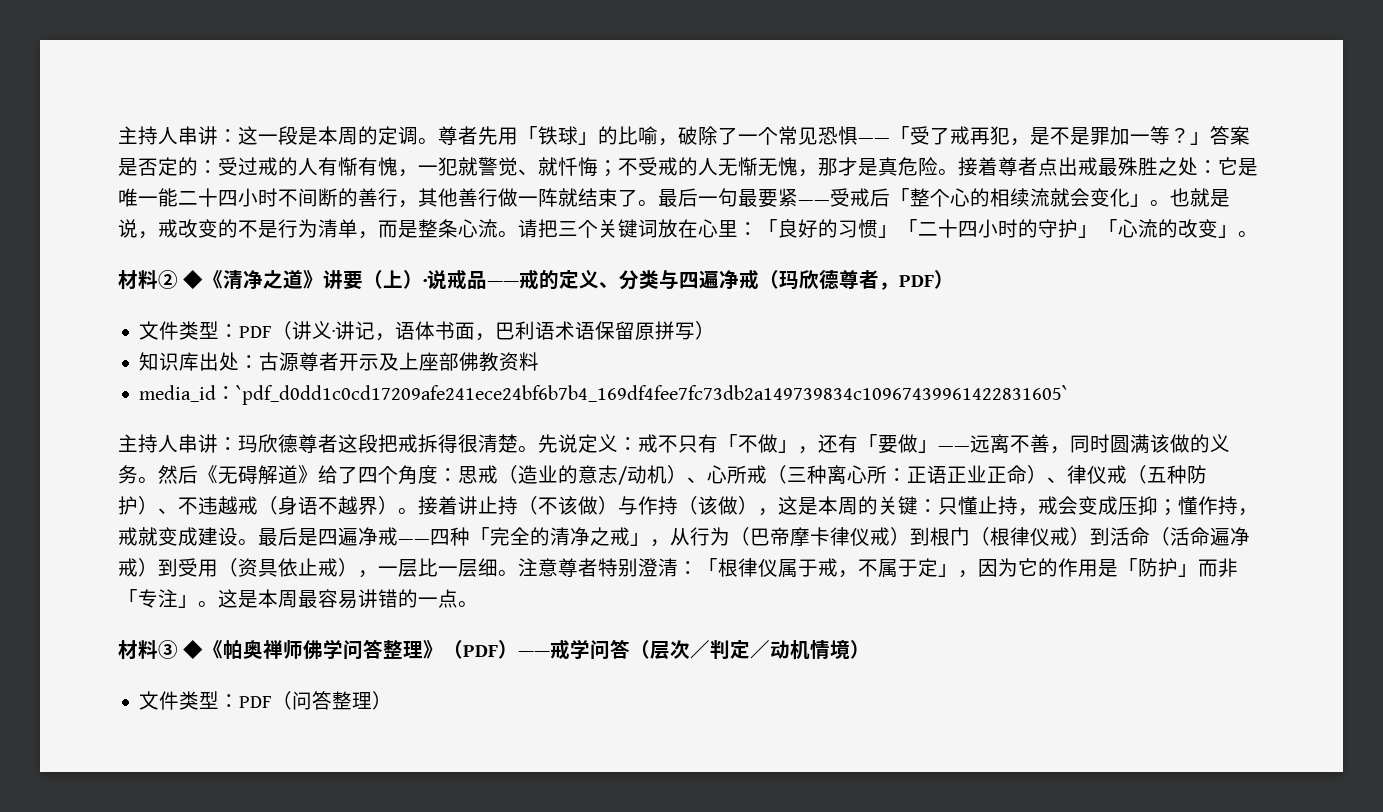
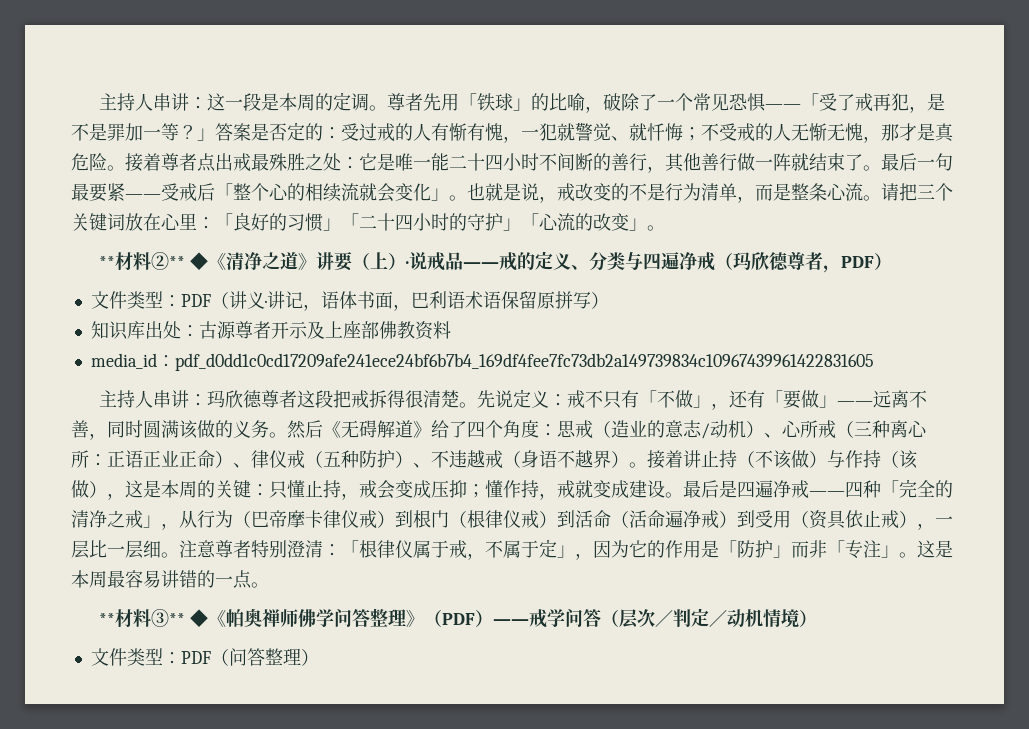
[118,270,178,290] 材料② -> [99,252,186,271] **材料②**
[236,385,1069,405] `pdf_d0dd1c0cd17209afe241ece24bf6b7b4_169df4fee7fc73db2a149739834c10967439961422831605` -> [174,353,874,371] pdf_d0dd1c0cd17209afe241ece24bf6b7b4_169df4fee7fc73db2a149739834c10967439961422831605
[118,640,178,660] 材料③ -> [99,609,186,628] **材料③**

